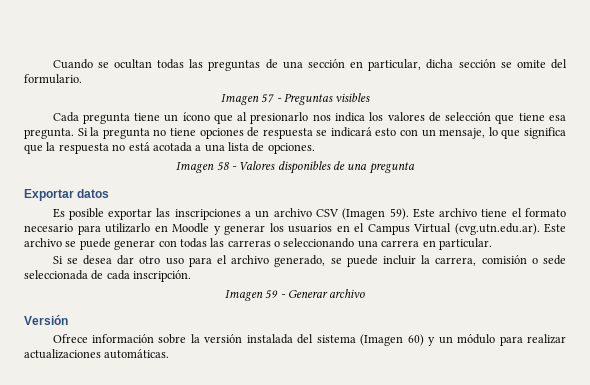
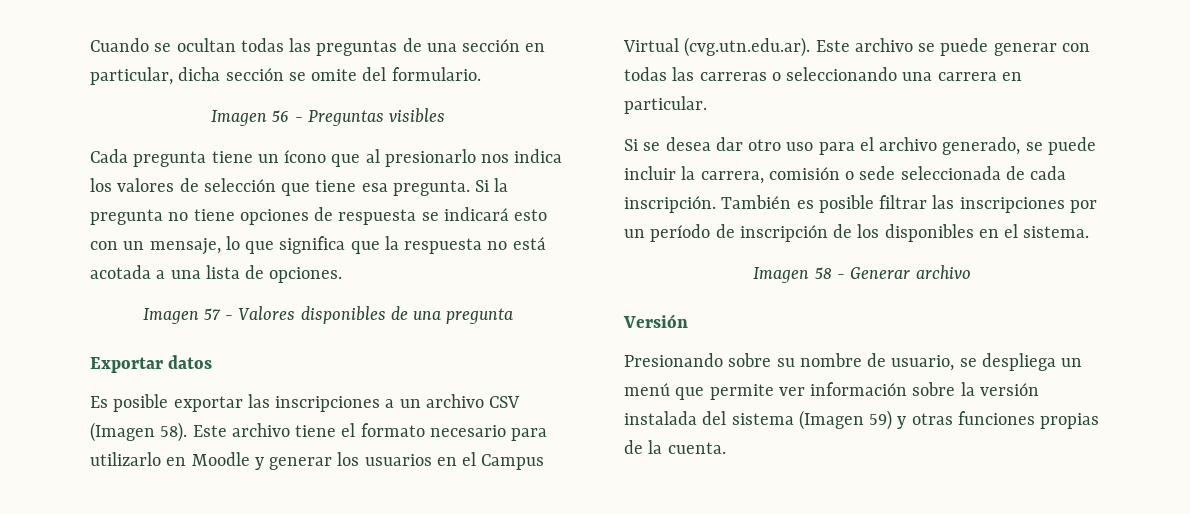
[261,94,275,103] 57 -> [272,110,290,122] 56
[216,162,230,171] 58 -> [203,308,221,320] 57
[389,208,409,220] 59). -> [160,422,188,442] 58).
[224,290,279,301] // Imagen 59 -> [721,195,1097,213] [624,224,1090,242] [753,267,832,283] También es posible filtrar las inscripciones por un período de inscripción de los disponibles en el sistema. // Imagen 58
[52,334,88,343] Ofrece -> [624,353,1083,371] [624,383,805,400] Presionando sobre su nombre de usuario, se despliega un menú que permite ver
[407,334,566,346] [24,349,170,359] 60) y un módulo para realizar actualizaciones automáticas. -> [869,410,1100,430] [624,440,726,454] 59) y otras funciones propias de la cuenta.

